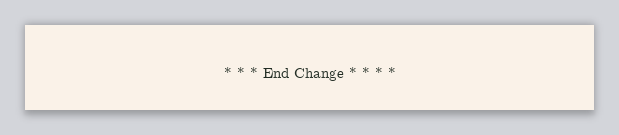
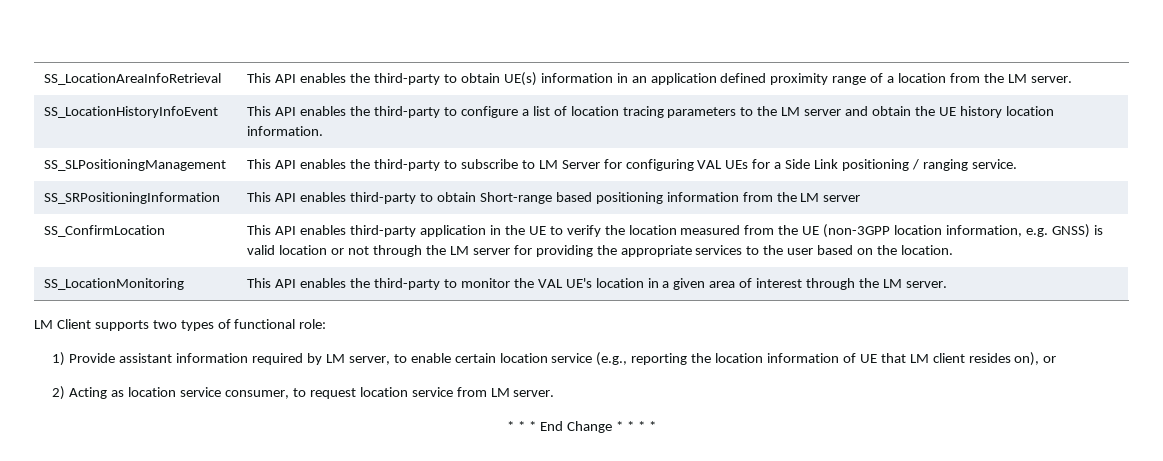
(223, 72) none -> [44,73,222,85] [247,72,1072,86] [44,106,219,118] [247,106,1054,118] [247,126,324,136] [44,159,227,171] [247,159,1017,171] [44,192,221,204] [247,192,861,204] [44,225,166,237] [247,224,1103,238] [247,245,953,257] [44,278,185,290] [247,278,947,290] [34,319,327,331] [52,352,1057,366] [52,386,555,400] SS_LocationAreaInfoRetrieval | This API enables the third-party to obtain UE(s) information in an application defined proximity range of a location from the LM server. // SS_LocationHistoryInfoEvent | This API enables the third-party to configure a list of location tracing parameters to the LM server and obtain the UE history location information. // SS_SLPositioningManagement | This API enables the third-party to subscribe to LM Server for configuring VAL UEs for a Side Link positioning / ranging service. // SS_SRPositioningInformation | This API enables third-party to obtain Short-range based positioning information from the LM server // SS_ConfirmLocation | This API enables third-party application in the UE to verify the location measured from the UE (non-3GPP location information, e.g. GNSS) is valid location or not through the LM server for providing the appropriate services to the user based on the location. // SS_LocationMonitoring | This API enables the third-party to monitor the VAL UE's location in a given area of interest through the LM server. // LM Client supports two types of functional role: // 1) Provide assistant information required by LM server, to enable certain location service (e.g., reporting the location information of UE that LM client resides on), or // 2) Acting as location service consumer, to request location service from LM server. //

